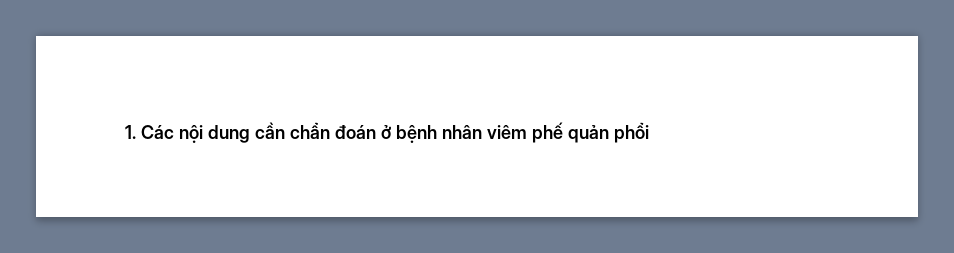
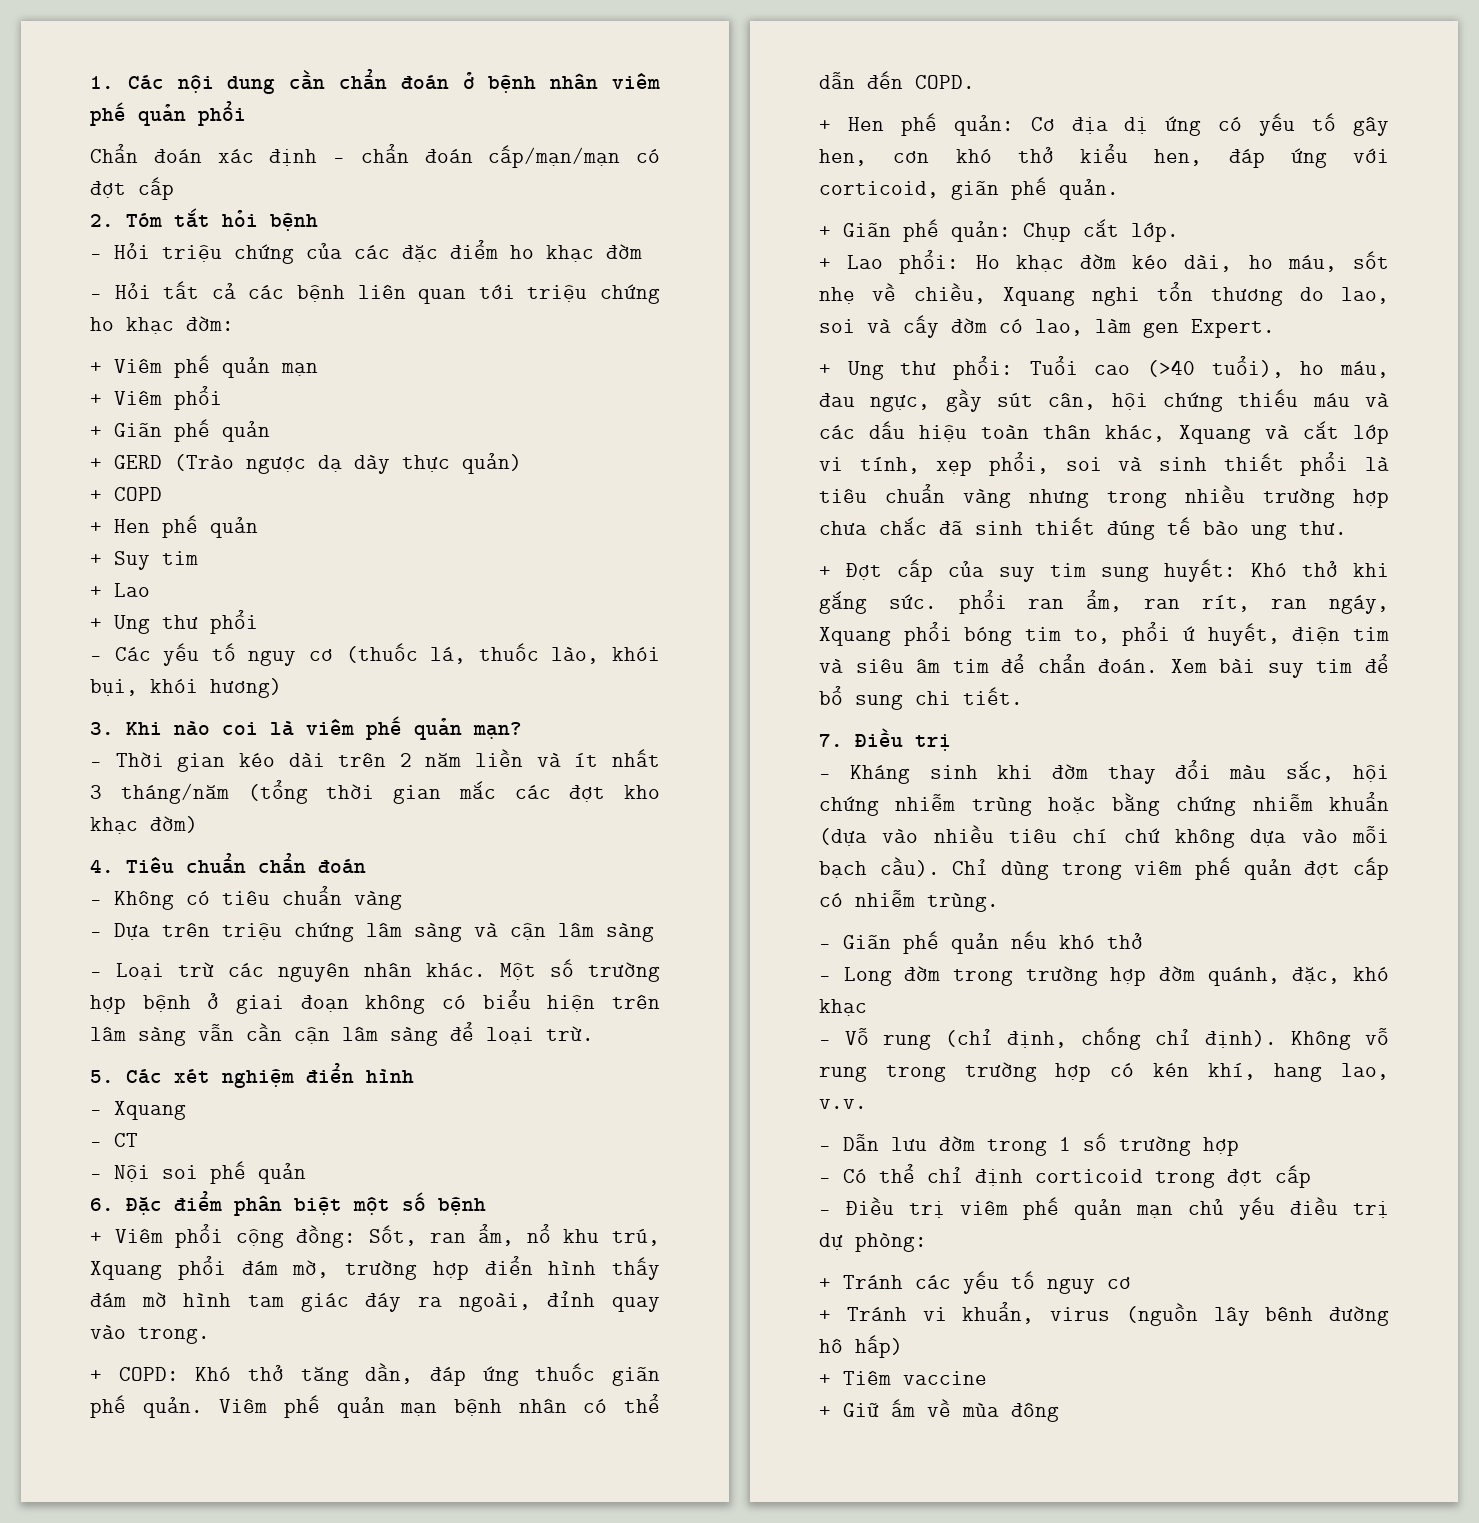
(649, 132) none -> [90,144,660,168] [90,177,174,200] [90,208,318,231] [90,240,642,264] [90,281,661,304] [90,316,234,334] [90,355,318,378] [90,386,222,410] [90,419,270,442] [90,453,522,474] [90,487,162,501] [90,515,258,538] [90,551,198,570] [90,583,150,597] [90,610,258,634] [90,643,661,666] [90,678,282,698] [90,716,522,740] [90,749,660,772] [90,780,660,804] [90,816,198,834] [90,853,366,874] [90,886,402,910] [90,922,654,942] [90,959,660,982] [90,990,660,1014] [90,1022,594,1046] [90,1063,414,1088] [90,1101,186,1120] [90,1133,138,1147] [90,1161,306,1184] [90,1191,486,1216] [90,1224,661,1248] [90,1256,660,1280] [90,1291,660,1312] [90,1325,210,1344] [90,1363,660,1386] [90,1394,660,1418] [819,71,975,89] [819,113,1389,136] [819,144,1389,168] [819,177,1119,200] [819,219,1179,242] [819,250,1389,274] [819,282,1389,306] [819,315,1275,338] [819,356,1389,380] [819,389,1389,412] [819,421,1389,444] [819,452,1389,476] [819,484,1389,508] [819,517,1347,540] [819,559,1389,582] [819,590,1389,614] [819,622,1389,646] [819,654,1389,678] [819,686,1023,710] [819,728,951,751] [819,760,1389,784] [819,792,1389,816] [819,825,1389,848] [819,857,1389,880] [819,890,999,912] [819,931,1143,954] [819,966,1389,986] [819,999,867,1016] [819,1027,1389,1050] [819,1062,1389,1082] [819,1099,867,1109] [819,1133,1239,1156] [819,1164,1311,1188] [819,1197,1389,1220] [819,1233,927,1252] [819,1271,1131,1294] [819,1302,1389,1326] [819,1335,903,1358] [819,1370,987,1385] [819,1399,1059,1422] // Chẩn đoán xác định – chẩn đoán cấp/mạn/mạn có đợt cấp // 2. Tóm tắt hỏi bệnh // - Hỏi triệu chứng của các đặc điểm ho khạc đờm // - Hỏi tất cả các bệnh liên quan tới triệu chứng ho khạc đờm: // + Viêm phế quản mạn // + Viêm phổi // + Giãn phế quản // + GERD (Trào ngược dạ dày thực quản) // + COPD // + Hen phế quản // + Suy tim // + Lao // + Ung thư phổi // - Các yếu tố nguy cơ (thuốc lá, thuốc lào, khói bụi, khói hương) // 3. Khi nào coi là viêm phế quản mạn? // - Thời gian kéo dài trên 2 năm liền và ít nhất 3 tháng/năm (tổng thời gian mắc các đợt kho khạc đờm) // 4. Tiêu chuẩn chẩn đoán // - Không có tiêu chuẩn vàng // - Dựa trên triệu chứng lâm sàng và cận lâm sàng // - Loại trừ các nguyên nhân khác. Một số trường hợp bệnh ở giai đoạn không có biểu hiện trên lâm sàng vẫn cần cận lâm sàng để loại trừ. // 5. Các xét nghiệm điển hình // - Xquang // - CT // - Nội soi phế quản // 6. Đặc điểm phân biệt một số bệnh // + Viêm phổi cộng đồng: Sốt, ran ẩm, nổ khu trú, Xquang phổi đám mờ, trường hợp điển hình thấy đám mờ hình tam giác đáy ra ngoài, đỉnh quay vào trong. // + COPD: Khó thở tăng dần, đáp ứng thuốc giãn phế quản. Viêm phế quản mạn bệnh nhân có thể dẫn đến COPD. // + Hen phế quản: Cơ địa dị ứng có yếu tố gây hen, cơn khó thở kiểu hen, đáp ứng với corticoid, giãn phế quản. // + Giãn phế quản: Chụp cắt lớp. // + Lao phổi: Ho khạc đờm kéo dài, ho máu, sốt nhẹ về chiều, Xquang nghi tổn thương do lao, soi và cấy đờm có lao, làm gen Expert. // + Ung thư phổi: Tuổi cao (>40 tuổi), ho máu, đau ngực, gầy sút cân, hội chứng thiếu máu và các dấu hiệu toàn thân khác, Xquang và cắt lớp vi tính, xẹp phổi, soi và sinh thiết phổi là tiêu chuẩn vàng nhưng trong nhiều trường hợp chưa chắc đã sinh thiết đúng tế bào ung thư. // + Đợt cấp của suy tim sung huyết: Khó thở khi gắng sức. phổi ran ẩm, ran rít, ran ngáy, Xquang phổi bóng tim to, phổi ứ huyết, điện tim và siêu âm tim để chẩn đoán. Xem bài suy tim để bổ sung chi tiết. // 7. Điều trị // - Kháng sinh khi đờm thay đổi màu sắc, hội chứng nhiễm trùng hoặc bằng chứng nhiễm khuẩn (dựa vào nhiều tiêu chí chứ không dựa vào mỗi bạch cầu). Chỉ dùng trong viêm phế quản đợt cấp có nhiễm trùng. // - Giãn phế quản nếu khó thở // - Long đờm trong trường hợp đờm quánh, đặc, khó khạc // - Vỗ rung (chỉ định, chống chỉ định). Không vỗ rung trong trường hợp có kén khí, hang lao, v.v. // - Dẫn lưu đờm trong 1 số trường hợp // - Có thể chỉ định corticoid trong đợt cấp // - Điều trị viêm phế quản mạn chủ yếu điều trị dự phòng: // + Tránh các yếu tố nguy cơ // + Tránh vi khuẩn, virus (nguồn lây bênh đường hô hấp) // + Tiêm vaccine // + Giữ ấm về mùa đông

